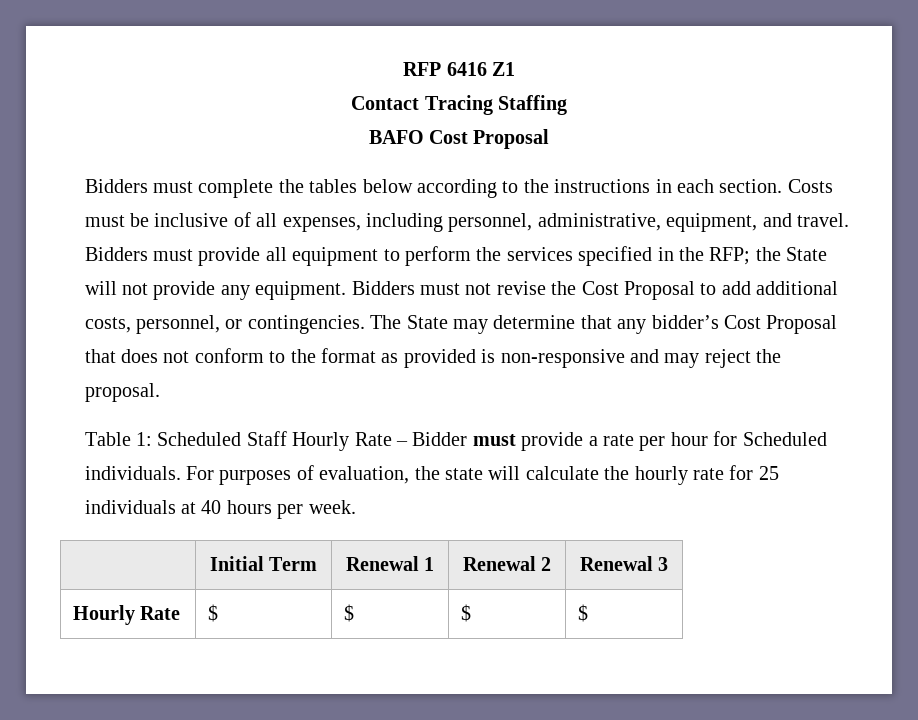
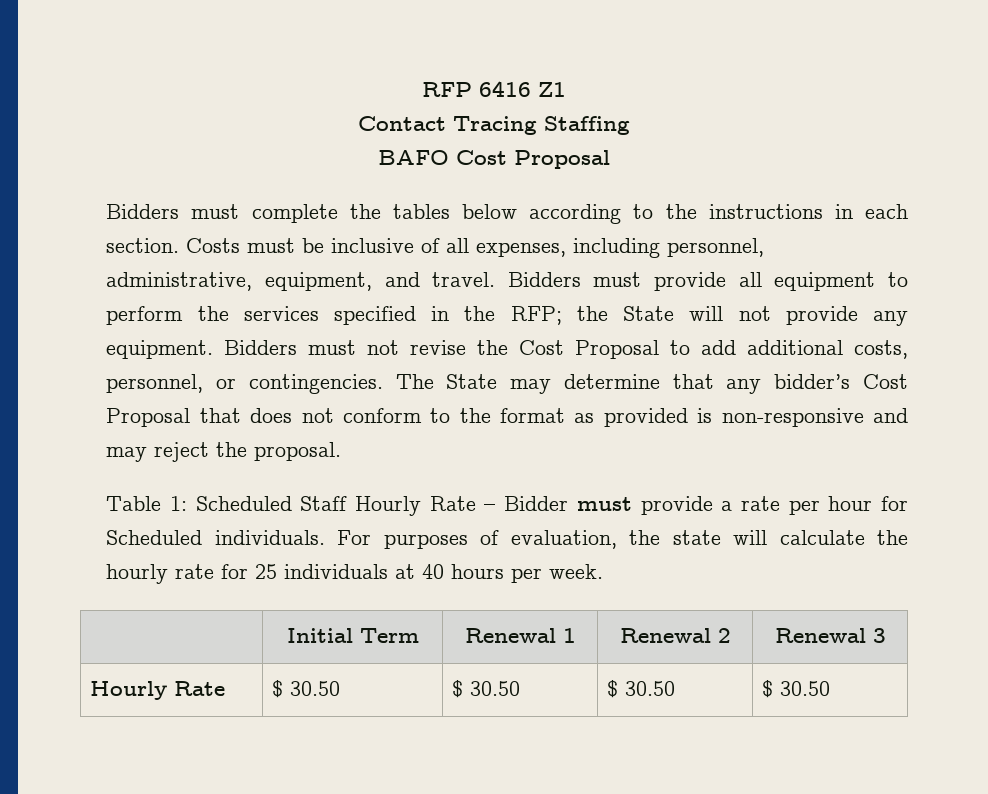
[343,604,354,622] [460,604,471,622] [577,604,588,622] | $ | $ | $ -> [290,681,341,696] [452,680,521,698] [607,680,676,698] [762,680,831,698] 30.50 | $ 30.50 | $ 30.50 | $ 30.50

